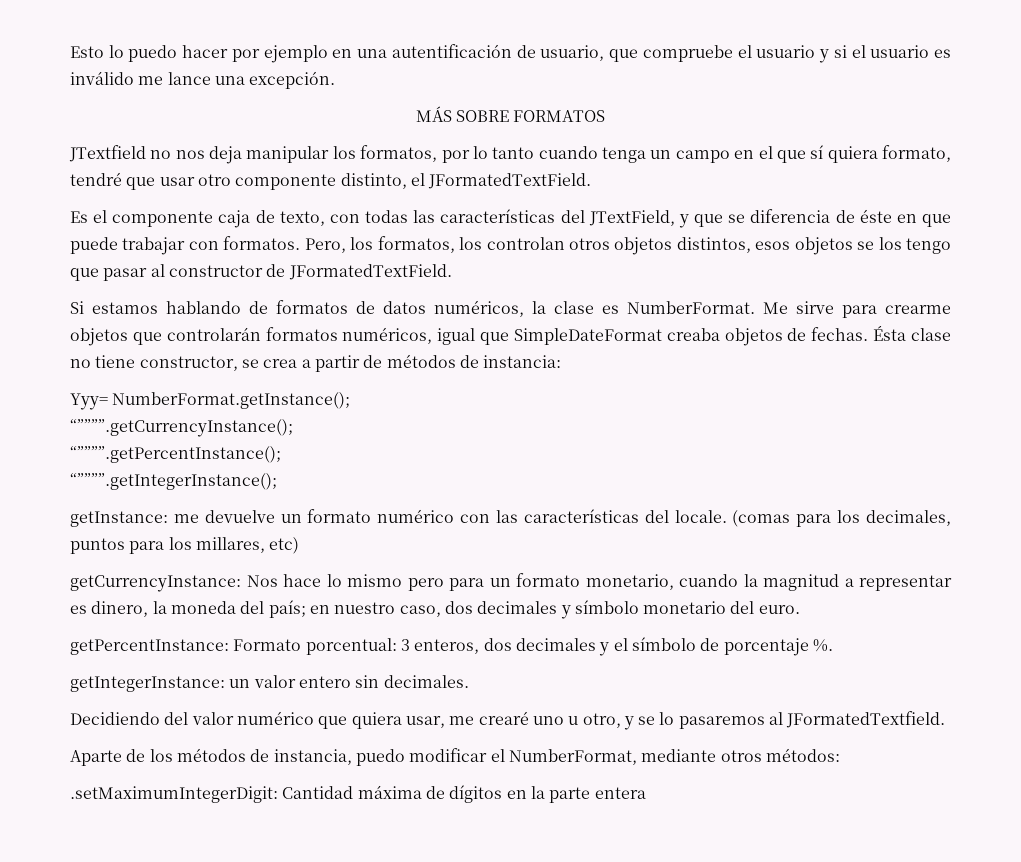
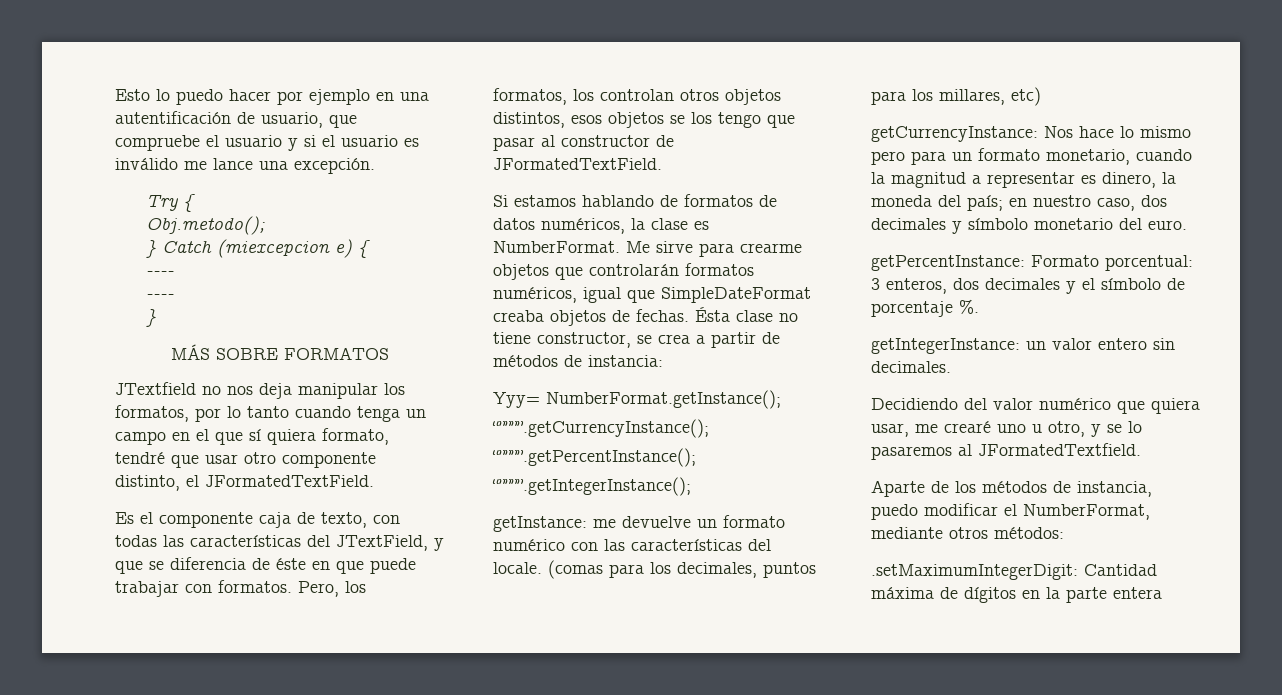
(336, 80) none -> [146,194,196,212] [146,216,266,235] [146,239,371,258] [146,271,175,276] [146,294,175,299] [146,309,157,327] // Try { // Obj.metodo(); // } Catch (miexcepcion e) { // ---- // ---- // }

